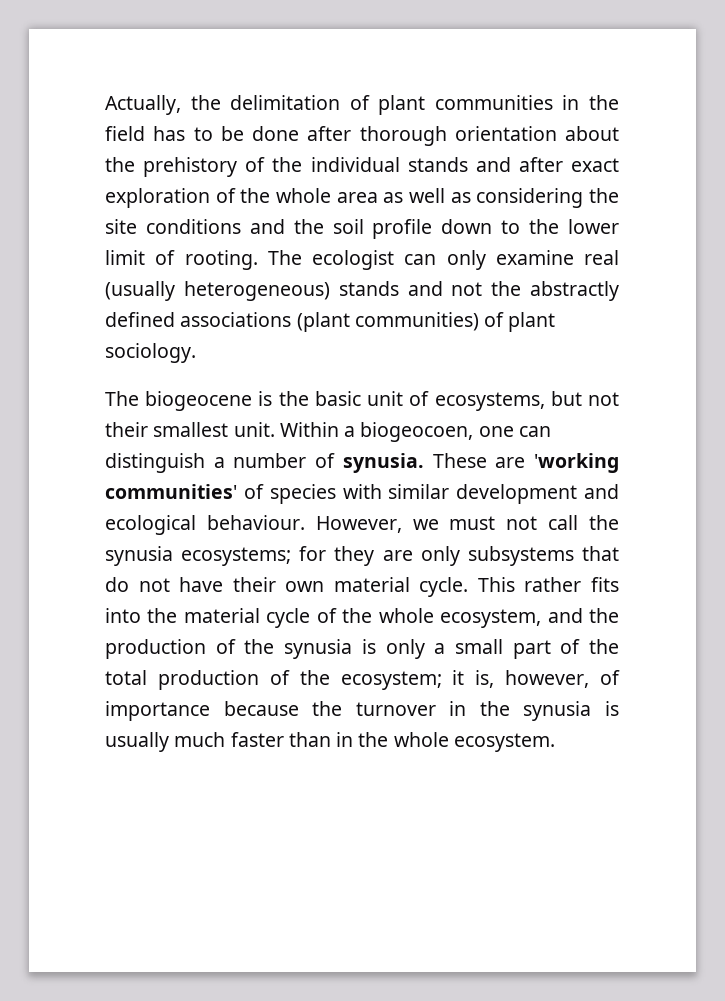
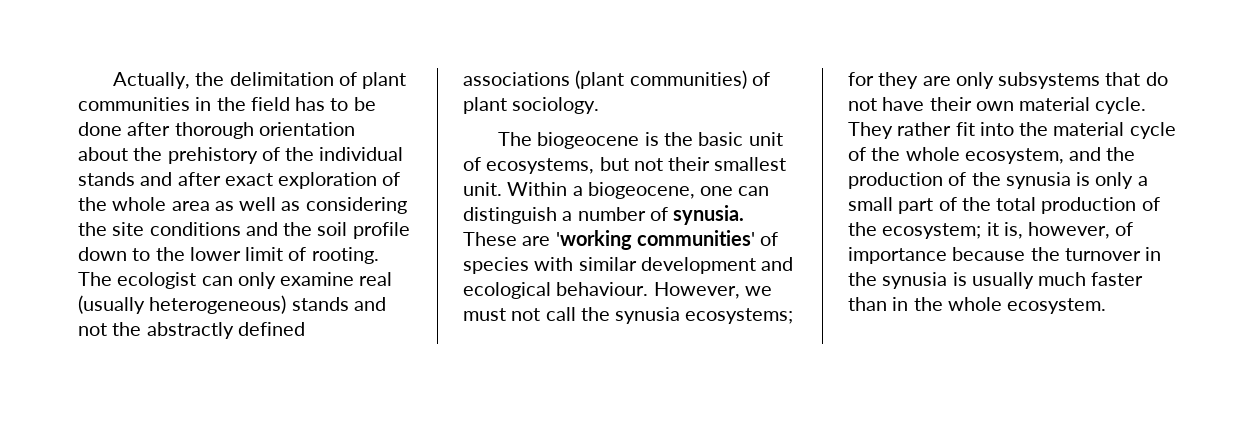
[360,422,474,442] biogeocoen, -> [587,182,695,199] biogeocene,
[477,577,619,592] This rather fits -> [848,122,975,139] They rather fit

